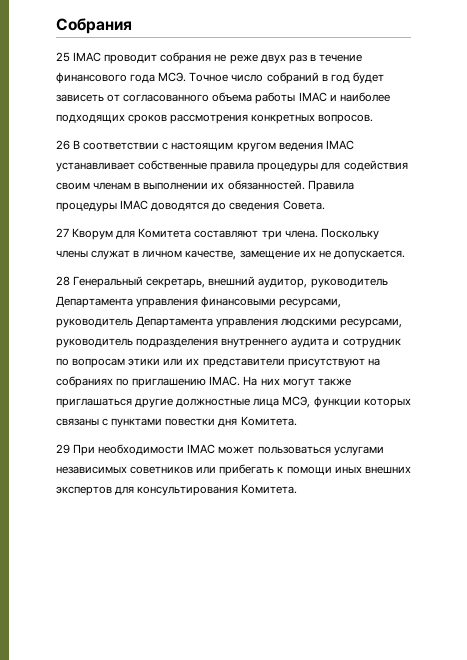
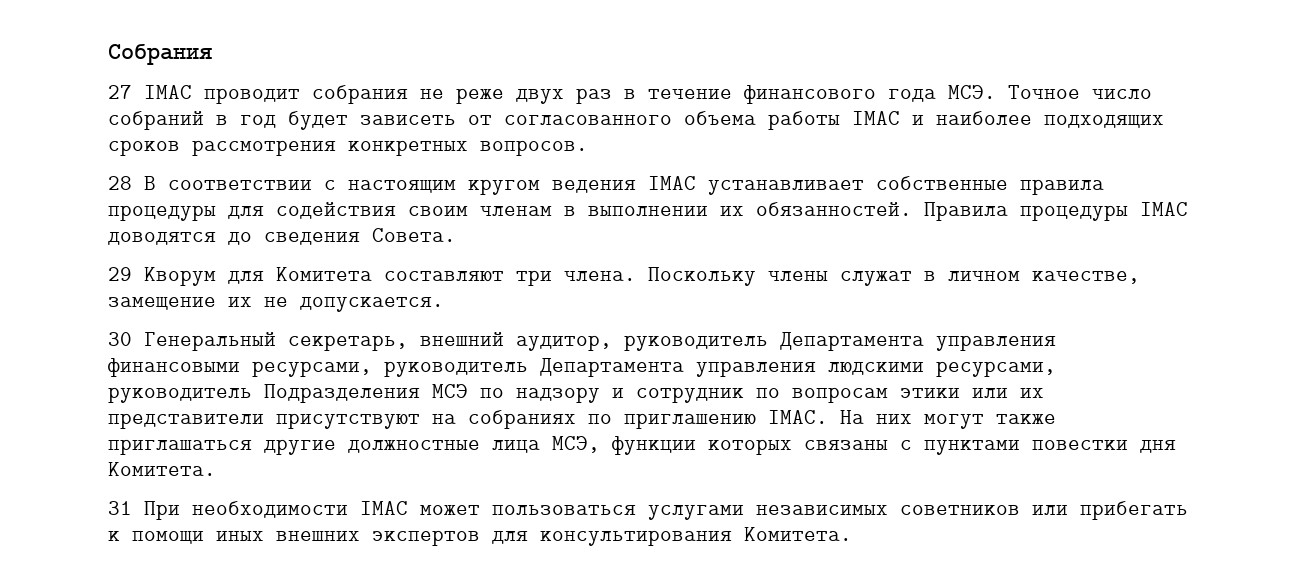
[56,52,70,62] 25 -> [108,85,132,99] 27
[56,140,70,150] 26 -> [108,176,132,190] 28
[56,228,69,237] 27 -> [108,267,132,281] 29
[56,276,70,286] 28 -> [108,332,132,346] 30
[136,338,330,348] подразделения внутреннего аудита -> [264,384,600,403] Подразделения МСЭ по надзору
[56,444,70,454] 29 -> [108,501,132,515] 31

